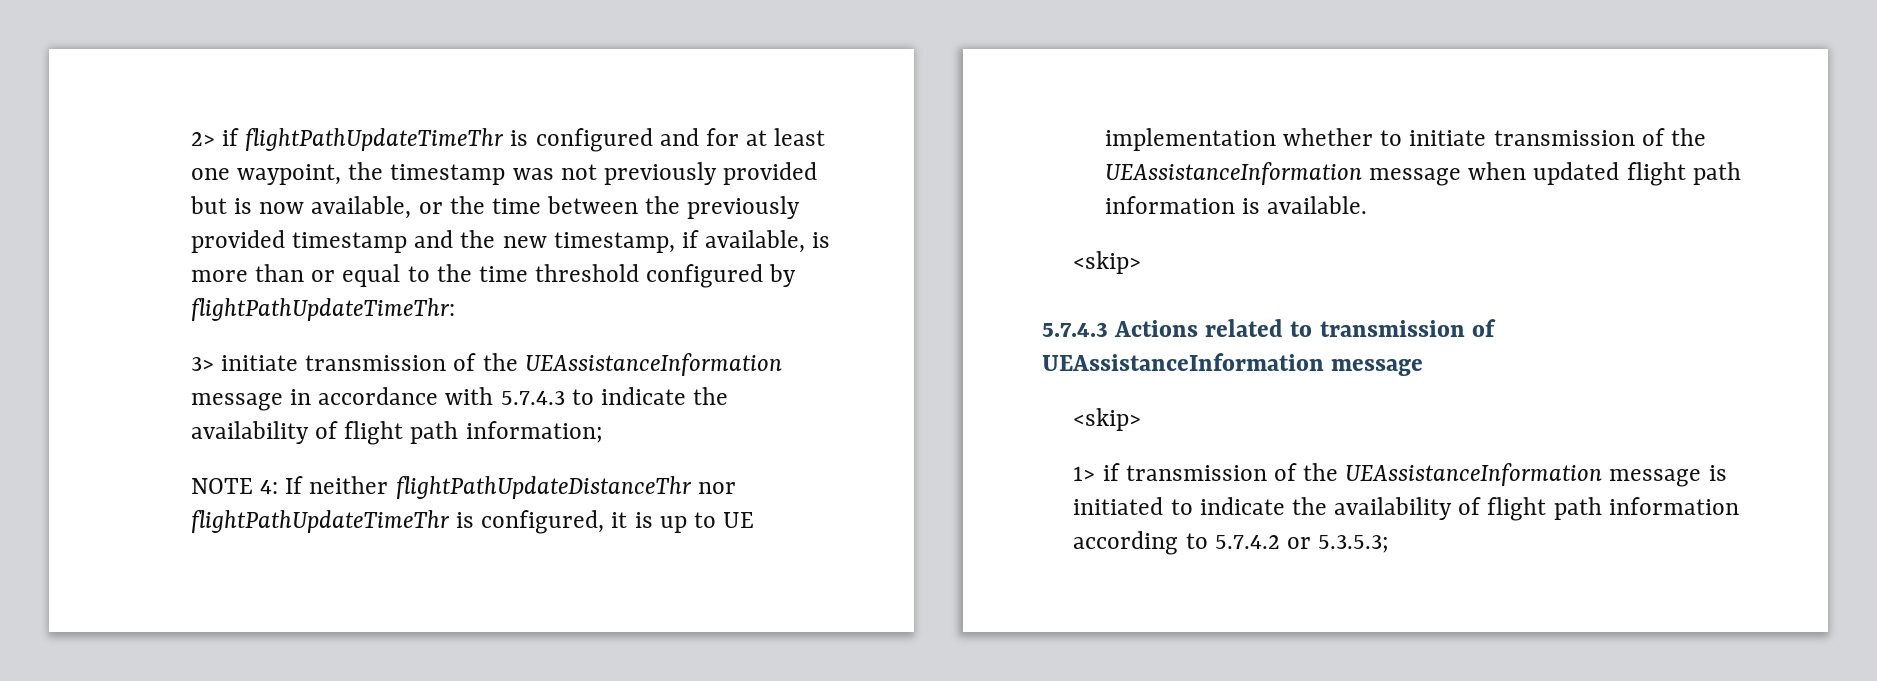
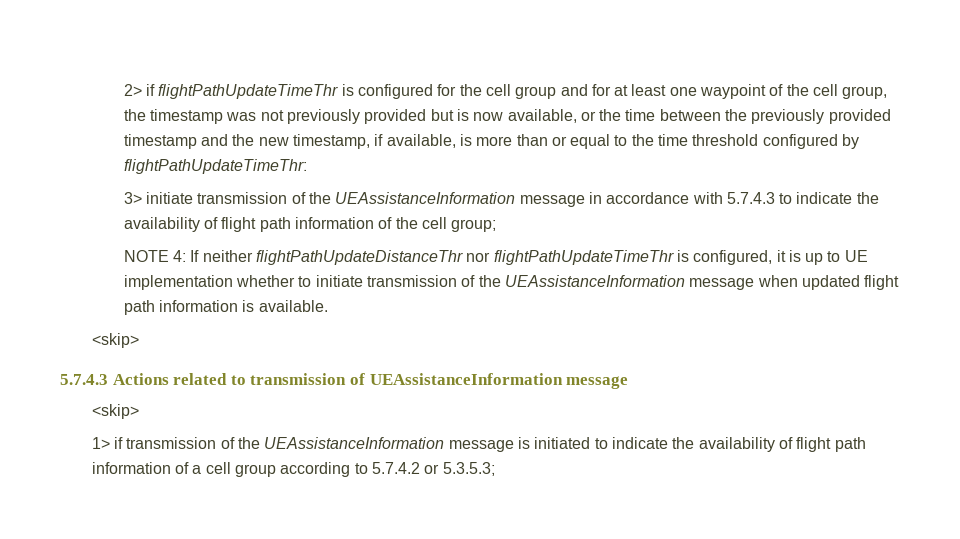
(653, 140) none -> [437,84,557,99] for the cell group
[237,164,342,185] waypoint, -> [700,84,888,99] waypoint of the cell group,
[465,421,603,443] information; -> [294,217,497,232] information of the cell group;
(1739, 506) none -> [175,462,277,477] of a cell group

